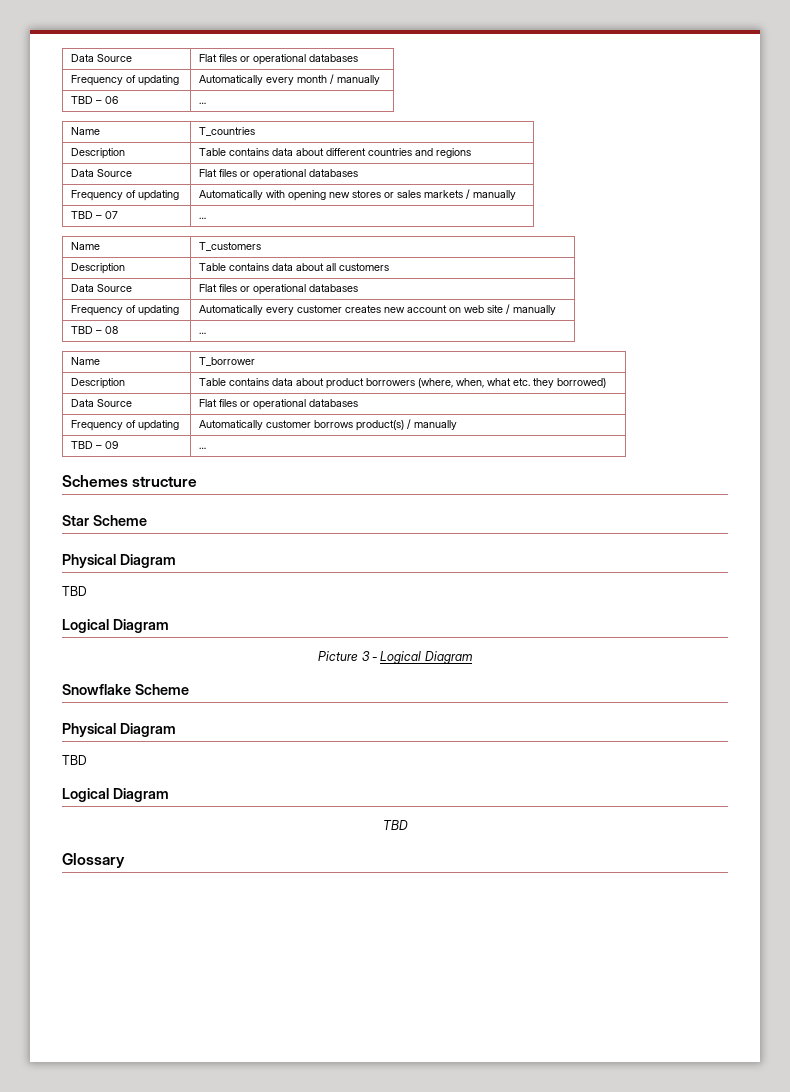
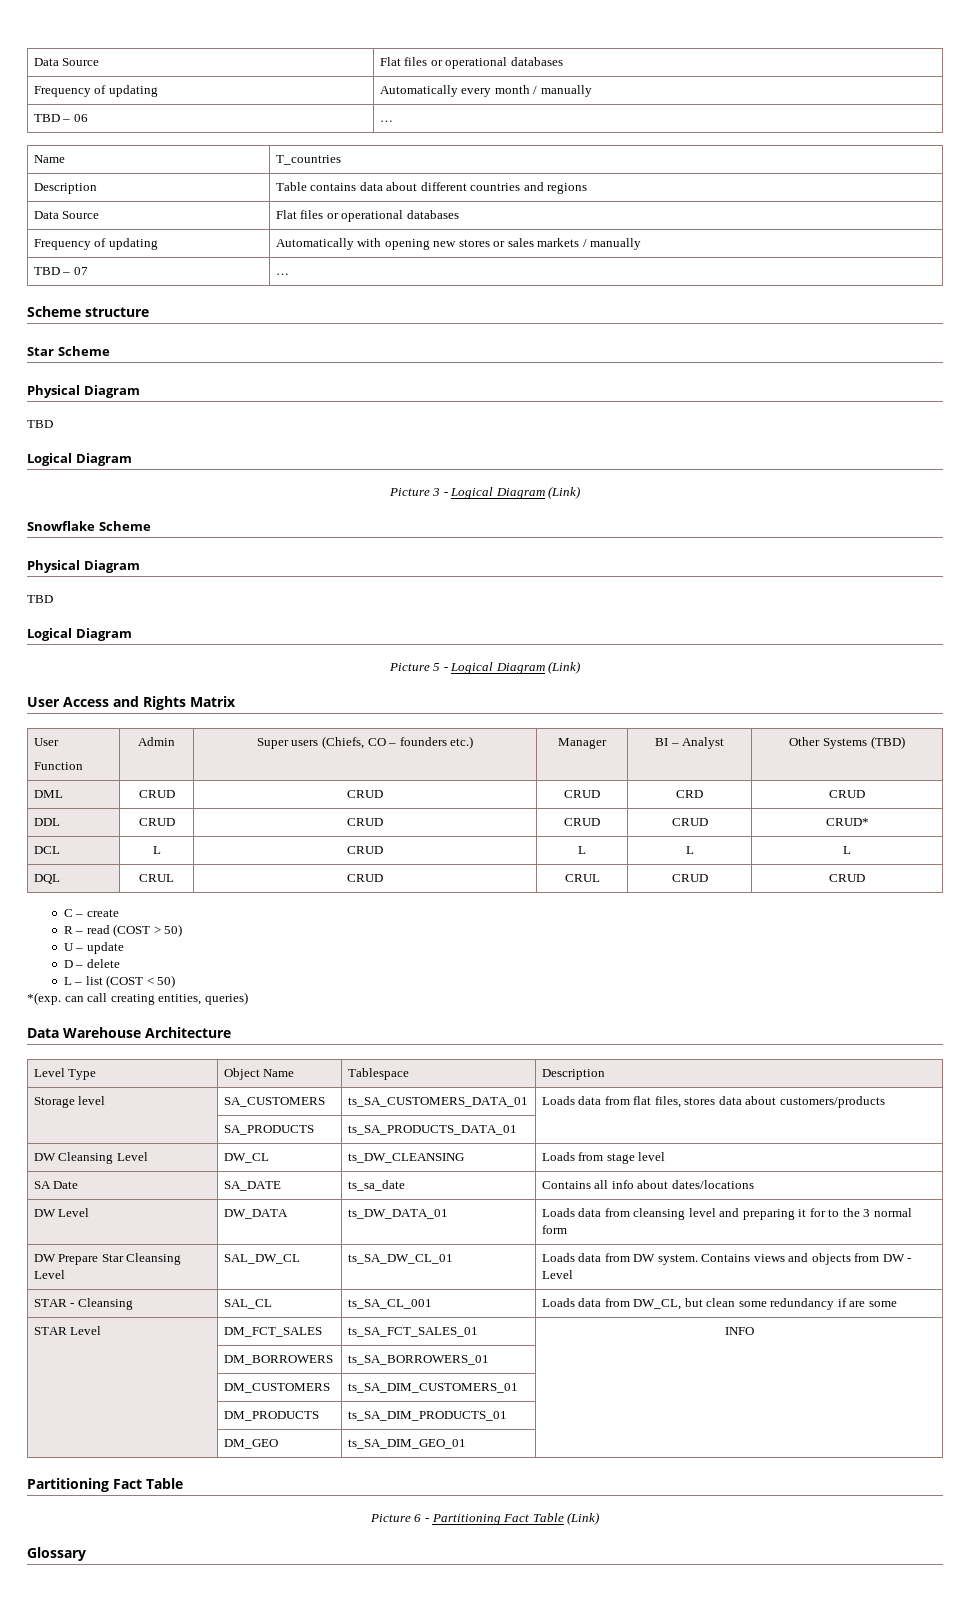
[70,242,100,250] [198,242,261,251] [70,263,125,274] [198,263,389,271] [70,284,132,292] [198,284,358,295] [70,305,179,316] [198,304,556,315] [70,326,118,334] [198,332,206,334] [70,357,100,365] [198,357,255,366] [70,378,125,389] [198,378,606,389] [70,399,132,407] [198,399,358,410] [70,420,179,431] [198,419,457,431] [70,441,118,449] [198,447,206,449] [62,475,128,487] // Name | T_customers // Description | Table contains data about all customers // Data Source | Flat files or operational databases // Frequency of updating | Automatically every customer creates new account on web site / manually // TBD – 08 | … // Name | T_borrower // Description | Table contains data about product borrowers (where, when, what etc. they borrowed) // Data Source | Flat files or operational databases // Frequency of updating | Automatically customer borrows product(s) / manually // TBD – 09 | … // Schemes -> [27,306,81,317] // Scheme
(473, 657) none -> [548,486,581,499] (Link)
[382,820,408,830] TBD -> [388,661,581,674] [27,696,236,710] [33,738,59,746] [33,762,83,770] [138,737,175,746] [256,736,474,749] [558,738,607,749] [654,737,725,749] [789,736,905,749] [33,790,63,798] [138,790,175,798] [347,790,384,798] [564,790,600,798] [676,790,703,798] [829,790,865,798] [33,818,60,826] [138,818,175,826] [347,818,384,826] [564,818,600,826] [671,818,708,826] [825,818,869,826] [33,846,60,854] [152,846,161,854] [347,846,384,854] [578,846,586,854] [685,846,694,854] [843,846,851,854] [33,874,60,884] [139,874,174,882] [347,874,384,882] [564,874,600,882] [671,874,708,882] [829,874,865,882] [63,909,119,917] [63,924,183,937] [63,942,124,954] [63,959,120,968] [63,975,176,988] [27,992,248,1005] [27,1027,231,1038] [33,1068,97,1080] [223,1068,295,1080] [347,1068,409,1080] [541,1069,605,1080] [33,1096,106,1108] [223,1097,325,1107] [347,1097,528,1107] [541,1096,885,1108] [223,1125,314,1135] [347,1125,517,1135] [33,1152,148,1164] [223,1153,269,1163] [347,1153,464,1163] [541,1152,666,1164] [33,1181,79,1189] [223,1181,281,1191] [347,1180,405,1191] [541,1180,754,1189] [33,1208,90,1217] [223,1209,288,1219] [347,1209,448,1219] [541,1208,912,1220] [541,1225,567,1234] [33,1253,182,1265] [33,1270,65,1279] [223,1254,300,1264] [347,1254,453,1264] [541,1253,912,1265] [541,1270,573,1279] [33,1298,133,1310] [223,1299,272,1309] [347,1299,432,1309] [541,1298,897,1310] [33,1326,102,1335] [223,1327,322,1337] [347,1327,478,1337] [724,1327,754,1335] [223,1355,333,1365] [347,1355,489,1365] [223,1383,330,1393] [347,1383,518,1393] [223,1411,319,1421] [347,1411,507,1421] [223,1439,278,1449] [347,1439,466,1449] [27,1478,183,1492] [369,1512,600,1525] Picture 5 - Logical Diagram (Link) // User Access and Rights Matrix // User // Function | Admin | Super users (Chiefs, CO – founders etc.) | Manager | BI – Analyst | Other Systems (TBD) // DML | CRUD | CRUD | CRUD | CRD | CRUD // DDL | CRUD | CRUD | CRUD | CRUD | CRUD* // DCL | L | CRUD | L | L | L // DQL | CRUL | CRUD | CRUL | CRUD | CRUD // C – create // R – read (COST > 50) // U – update // D – delete // L – list (COST < 50) // *(exp. can call creating entities, queries) // Data Warehouse Architecture // Level Type | Object Name | Tablespace | Description // Storage level | SA_CUSTOMERS | ts_SA_CUSTOMERS_DATA_01 | Loads data from flat files, stores data about customers/products // | SA_PRODUCTS | ts_SA_PRODUCTS_DATA_01 | // DW Cleansing Level | DW_CL | ts_DW_CLEANSING | Loads from stage level // SA Date | SA_DATE | ts_sa_date | Contains all info about dates/locations // DW Level | DW_DATA | ts_DW_DATA_01 | Loads data from cleansing level and preparing it for to the 3 normal form // DW Prepare Star Cleansing Level | SAL_DW_CL | ts_SA_DW_CL_01 | Loads data from DW system. Contains views and objects from DW - Level // STAR - Cleansing | SAL_CL | ts_SA_CL_001 | Loads data from DW_CL, but clean some redundancy if are some // STAR Level | DM_FCT_SALES | ts_SA_FCT_SALES_01 | INFO // | DM_BORROWERS | ts_SA_BORROWERS_01 | // | DM_CUSTOMERS | ts_SA_DIM_CUSTOMERS_01 | // | DM_PRODUCTS | ts_SA_DIM_PRODUCTS_01 | // | DM_GEO | ts_SA_DIM_GEO_01 | // Partitioning Fact Table // Picture 6 - Partitioning Fact Table (Link)

